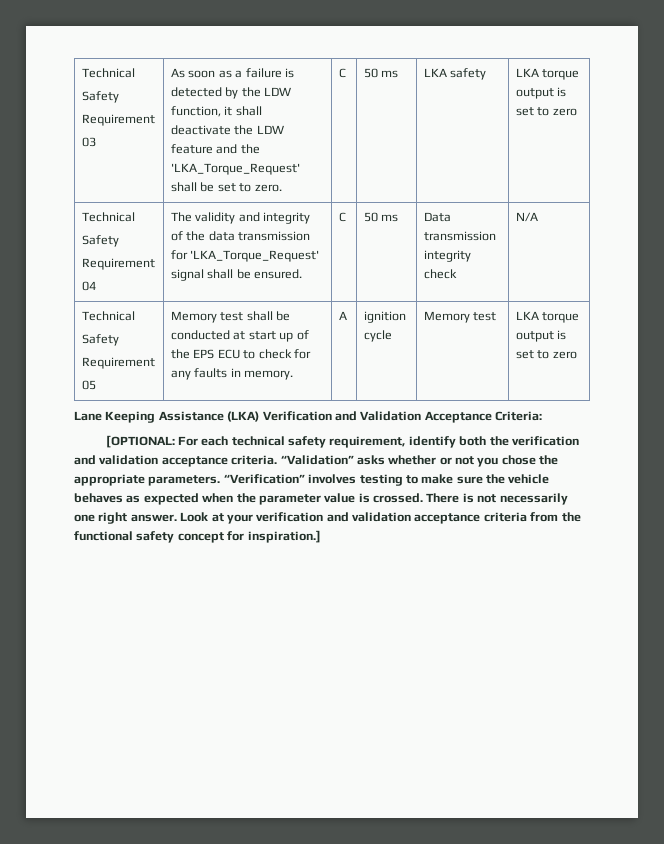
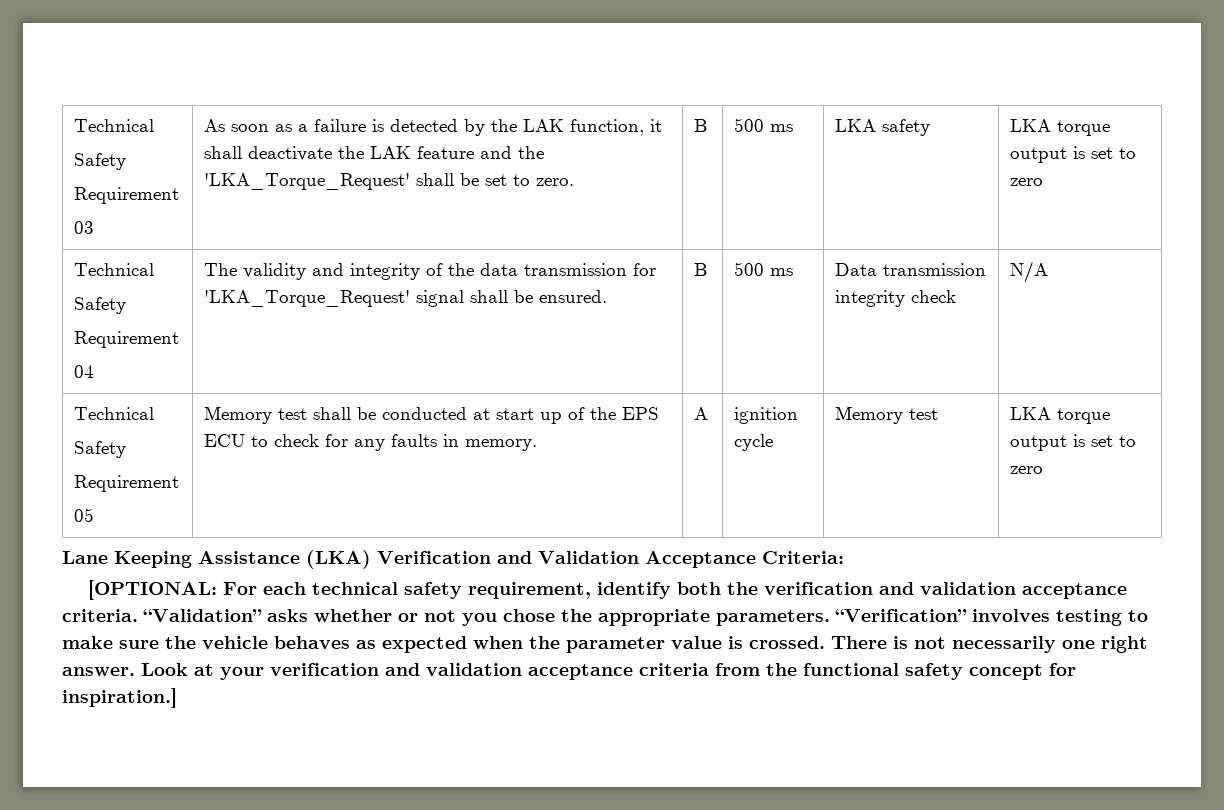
[264,87,292,96] LDW -> [523,119,565,132] LAK
[256,125,284,134] LDW -> [370,146,412,159] LAK
[338,68,346,78] [363,68,378,78] C | 50 -> [694,119,708,132] [734,118,765,132] B | 500
[338,212,346,222] [363,212,378,222] C | 50 -> [694,263,708,276] [734,262,765,276] B | 500

